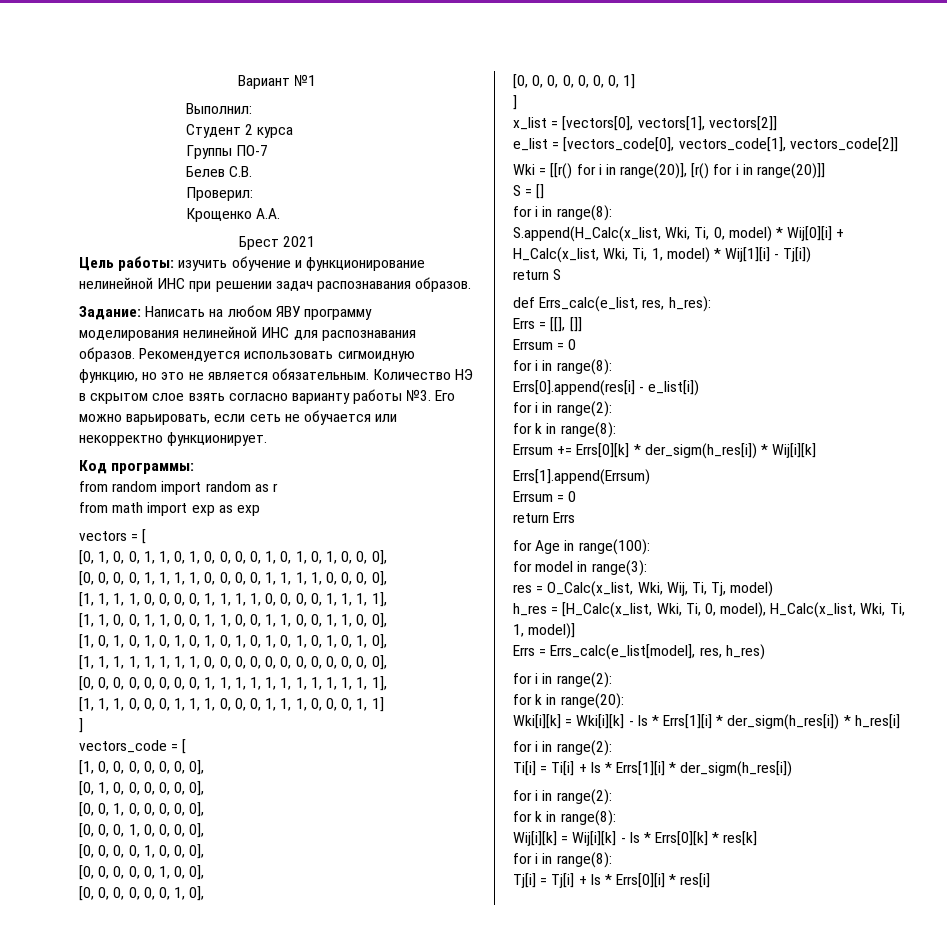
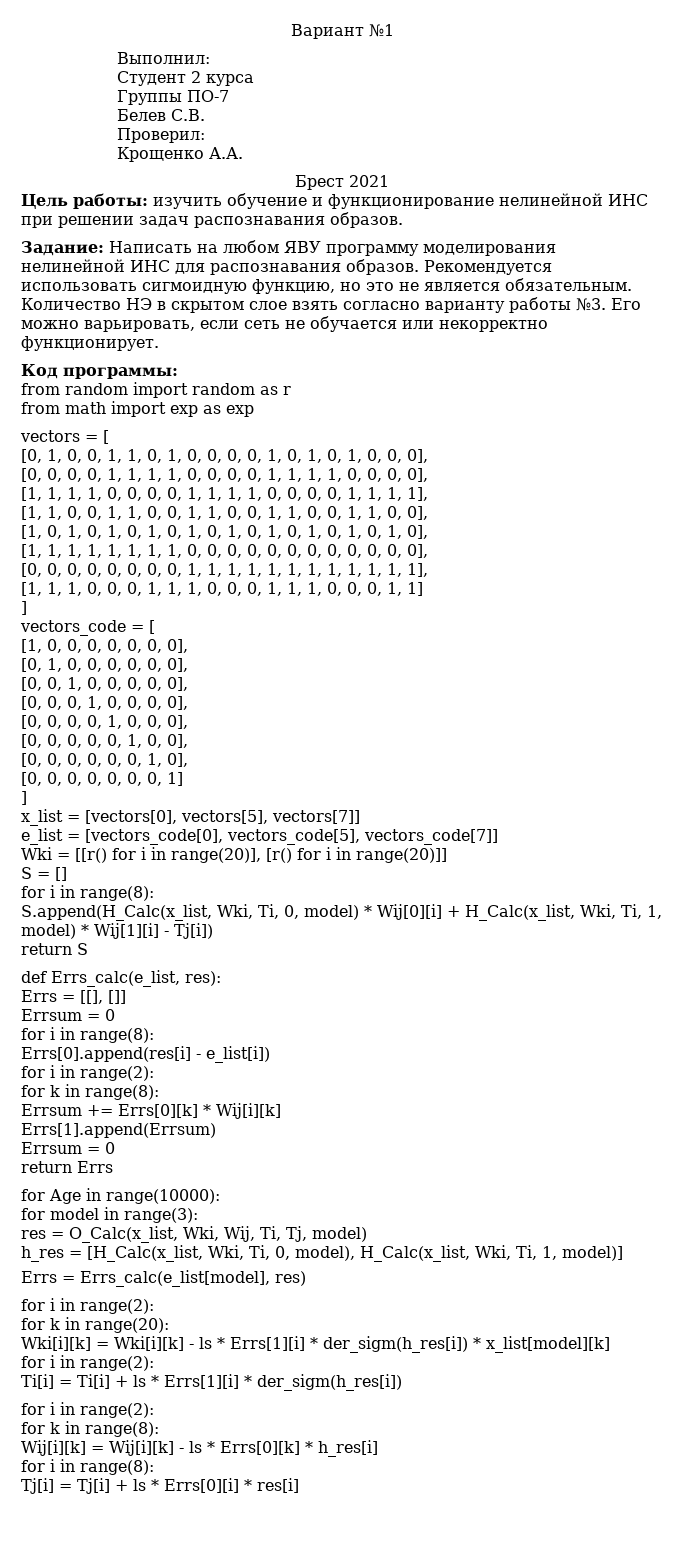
[637,116,777,131] vectors[1], vectors[2]] -> [181,810,360,824] vectors[5], vectors[7]]
[678,137,898,152] vectors_code[1], vectors_code[2]] -> [227,829,498,845] vectors_code[5], vectors_code[7]]
[642,296,711,312] res, h_res): -> [185,971,221,986] res):
[644,443,768,459] der_sigm(h_res[i]) * -> (211, 1110) none
[578,539,650,555] range(100): -> [106,1189,220,1204] range(10000):
[699,644,765,660] res, h_res) -> [275,1271,306,1286] res)
[854,714,900,729] h_res[i] -> [486,1336,610,1353] x_list[model][k]
[723,831,758,846] res[k] -> [318,1440,378,1457] h_res[i]

